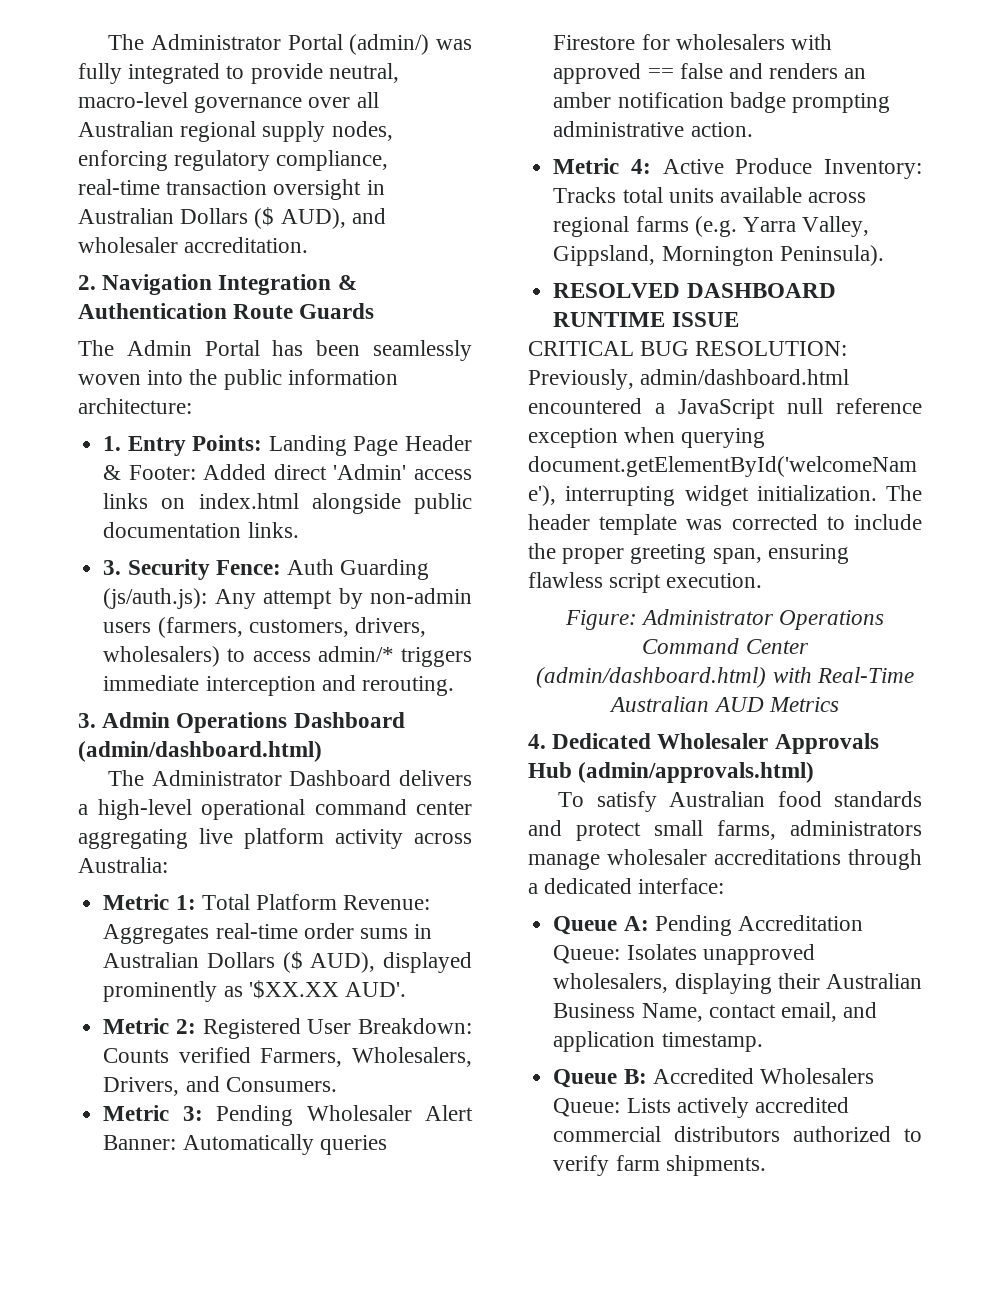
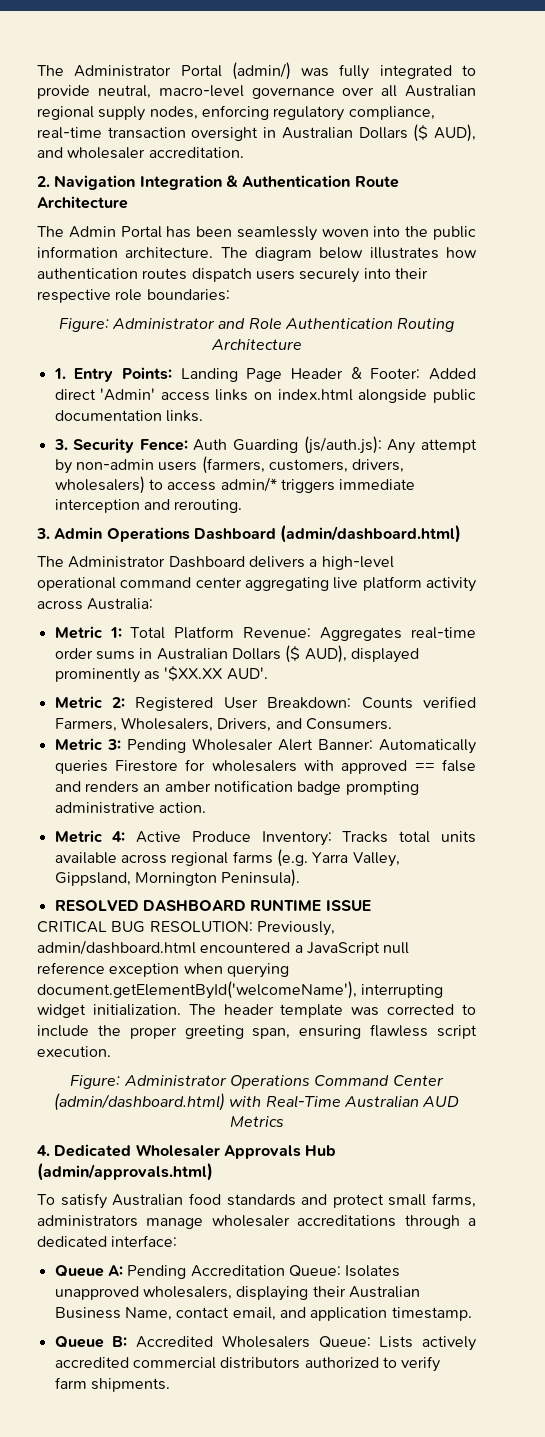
[299,303,375,319] Guards -> [37,196,128,209] Architecture
[78,398,192,414] architecture: -> [125,247,477,261] [37,268,428,283] [37,289,230,303] [58,317,455,332] [210,339,302,350] architecture. The diagram below illustrates how authentication routes dispatch users securely into their respective role boundaries: // Figure: Administrator and Role Authentication Routing Architecture

